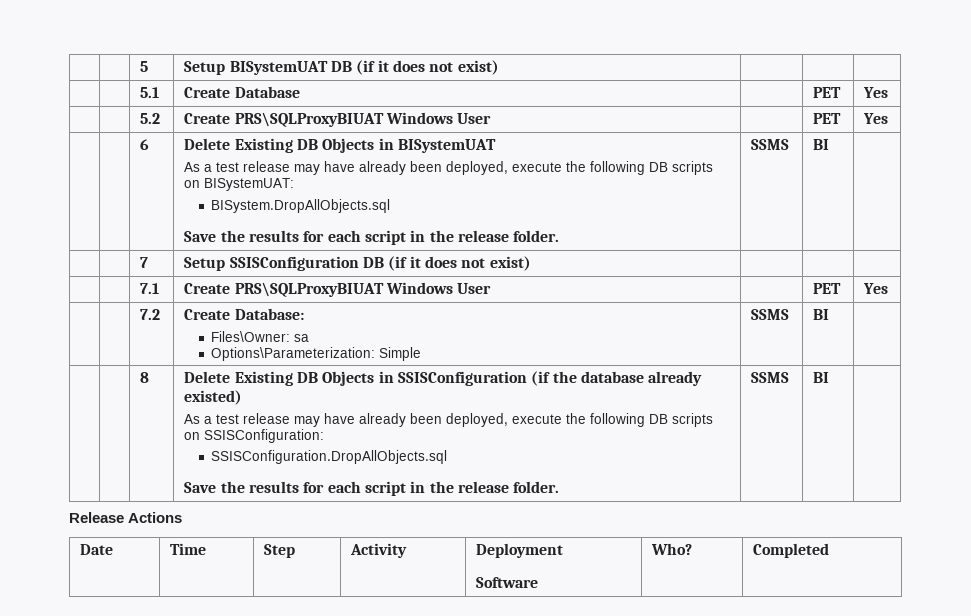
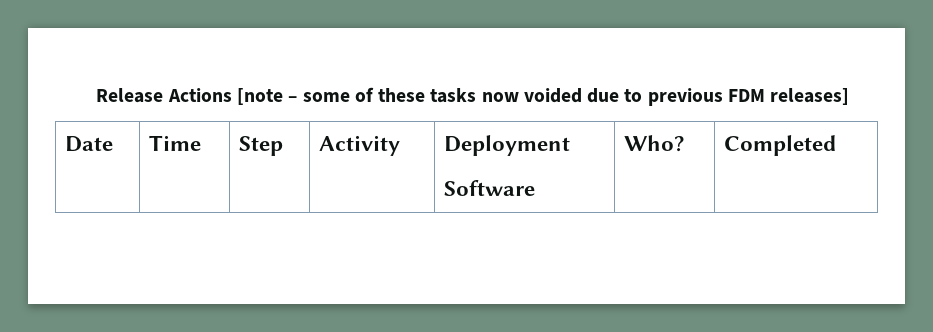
[140,61,149,72] [184,60,499,75] [140,87,160,98] [184,86,300,98] [813,87,842,98] [863,87,889,98] [140,113,161,124] [184,112,492,127] [813,113,842,124] [863,113,889,124] [140,139,150,150] [184,138,497,153] [184,161,714,175] [184,178,295,191] [211,199,391,213] [184,230,560,245] [751,139,790,150] [813,139,830,150] [140,257,149,268] [184,256,531,271] [140,283,160,294] [184,282,492,297] [813,283,842,294] [863,283,889,294] [140,309,161,320] [184,308,304,320] [211,331,310,342] [211,347,422,361] [751,309,790,320] [813,309,830,320] [140,372,150,383] [184,371,703,386] [184,390,243,405] [184,413,714,427] [184,429,325,443] [211,450,448,464] [184,481,560,496] [751,372,790,383] [813,372,830,383] [69,512,183,523] | | 5 | Setup BISystemUAT DB (if it does not exist) | | | // | | 5.1 | Create Database | | PET | Yes // | | 5.2 | Create PRS\SQLProxyBIUAT Windows User | | PET | Yes // | | 6 | Delete Existing DB Objects in BISystemUAT // As a test release may have already been deployed, execute the following DB scripts on BISystemUAT: // BISystem.DropAllObjects.sql // Save the results for each script in the release folder. | SSMS | BI | // | | 7 | Setup SSISConfiguration DB (if it does not exist) | | | // | | 7.1 | Create PRS\SQLProxyBIUAT Windows User | | PET | Yes // | | 7.2 | Create Database: // Files\Owner: sa // Options\Parameterization: Simple | SSMS | BI | // | | 8 | Delete Existing DB Objects in SSISConfiguration (if the database already existed) // As a test release may have already been deployed, execute the following DB scripts on SSISConfiguration: // SSISConfiguration.DropAllObjects.sql // Save the results for each script in the release folder. | SSMS | BI | // Release Actions -> [96,87,850,106] Release Actions [note – some of these tasks now voided due to previous FDM releases]

